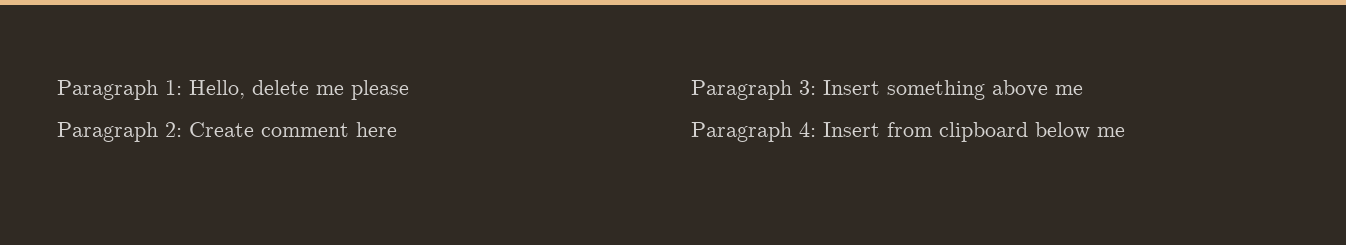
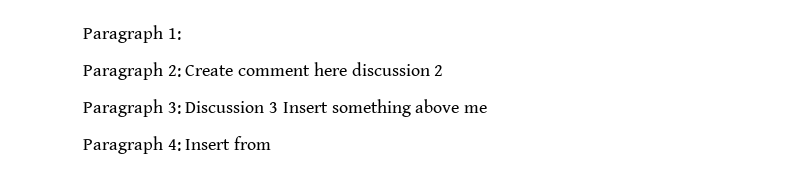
[189,80,409,100] Hello, delete me please -> (181, 34) none
(397, 129) none -> [351,62,444,76] discussion 2
(816, 87) none -> [185,101,279,113] Discussion 3
[939,122,1125,142] clipboard below me -> (272, 143) none

